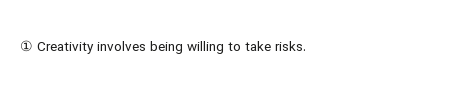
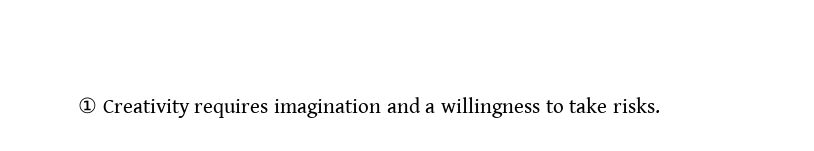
[97,41,224,54] involves being willing -> [194,97,541,118] requires imagination and a willingness

